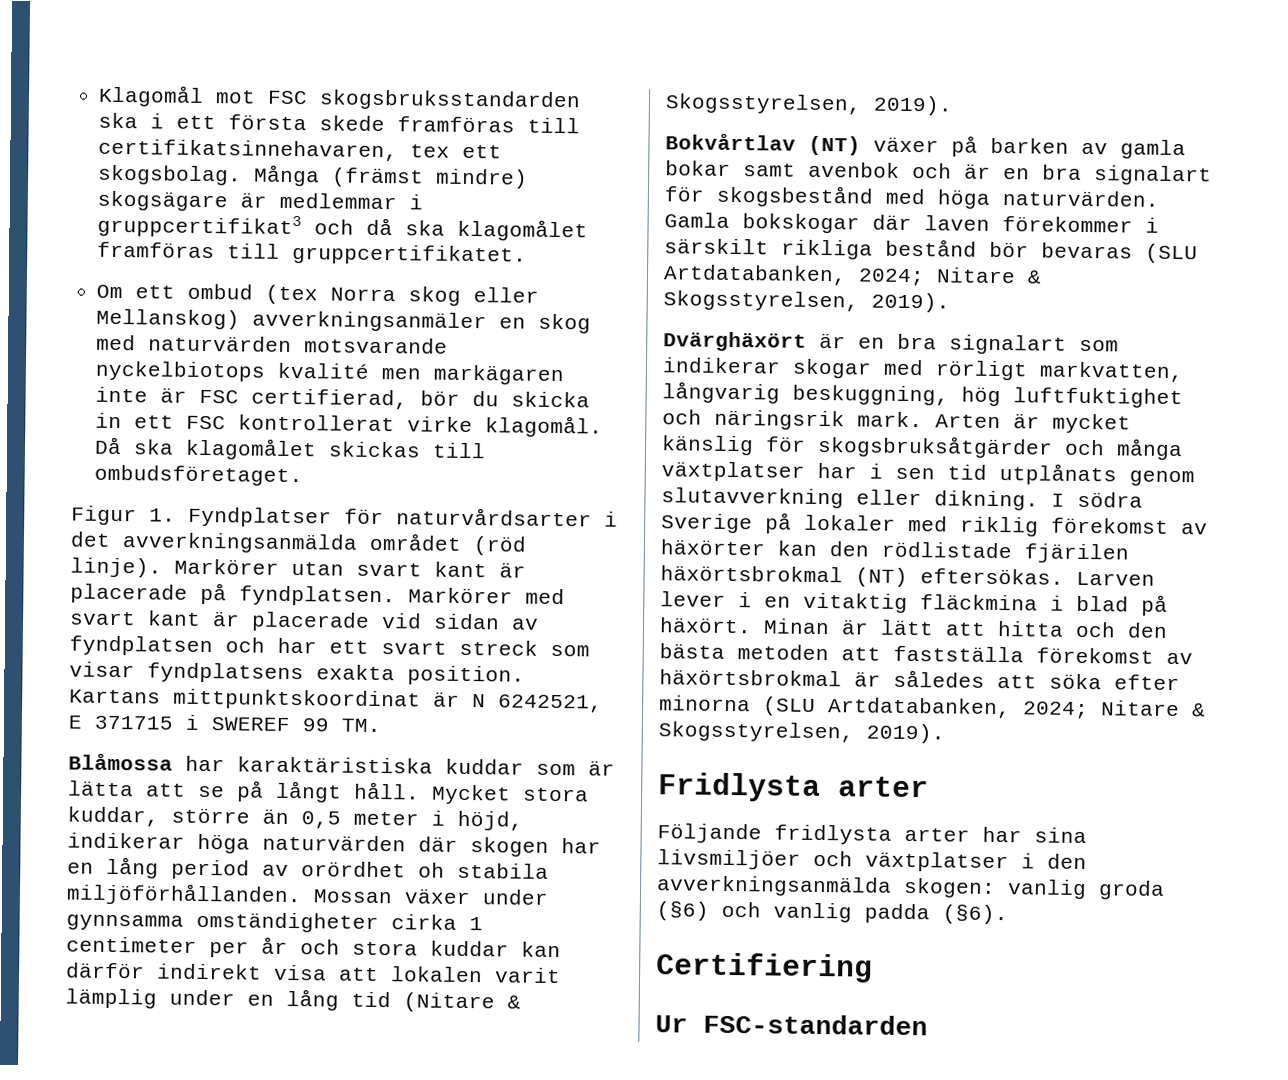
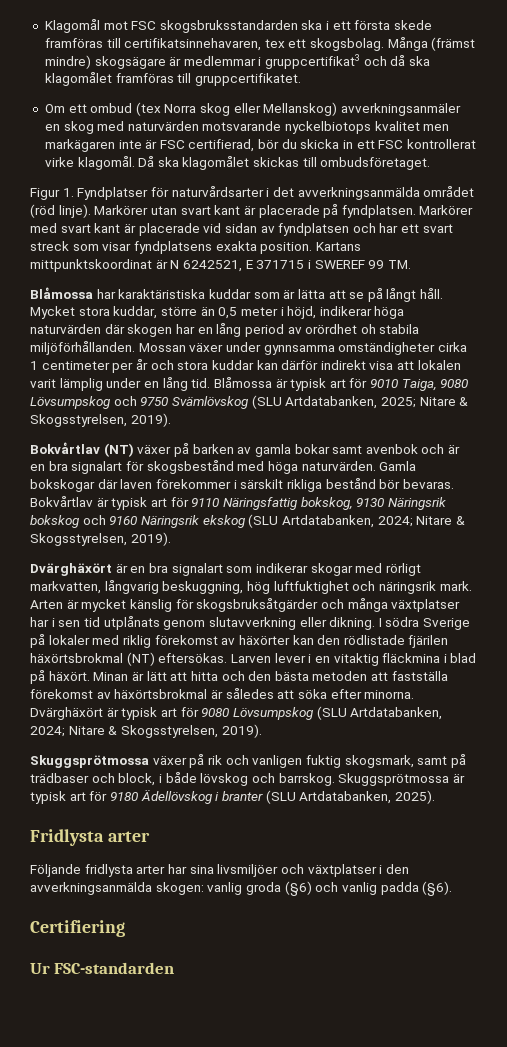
[277,362,370,379] kvalité -> [374,121,420,131] kvalitet
[351,991,495,1013] tid (Nitare -> [191,377,469,391] [30,395,456,409] tid. Blåmossa är typisk art för 9010 Taiga, 9080 Lövsumpskog och 9750 Svämlövskog (SLU Artdatabanken, 2025; Nitare
[1041,242,1133,259] bevaras -> [402,479,454,489] [30,496,446,510] [30,515,245,528] bevaras. Bokvårtlav är typisk art för 9110 Näringsfattig bokskog, 9130 Näringsrik bokskog och 9160 Näringsrik ekskog
[659,695,1206,720] [658,721,945,744] minorna (SLU Artdatabanken, 2024; Nitare & Skogsstyrelsen, 2019). -> [364,690,415,699] [30,706,443,720] [30,724,262,738] [30,754,466,768] [30,772,465,786] [30,790,435,804] minorna. Dvärghäxört är typisk art för 9080 Lövsumpskog (SLU Artdatabanken, 2024; Nitare & Skogsstyrelsen, 2019). // Skuggsprötmossa växer på rik och vanligen fuktig skogsmark, samt på trädbaser och block, i både lövskog och barrskog. Skuggsprötmossa är typisk art för 9180 Ädellövskog i branter (SLU Artdatabanken, 2025).

